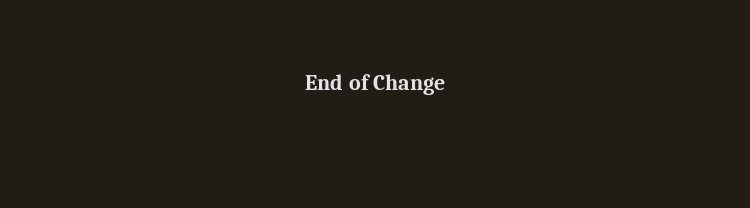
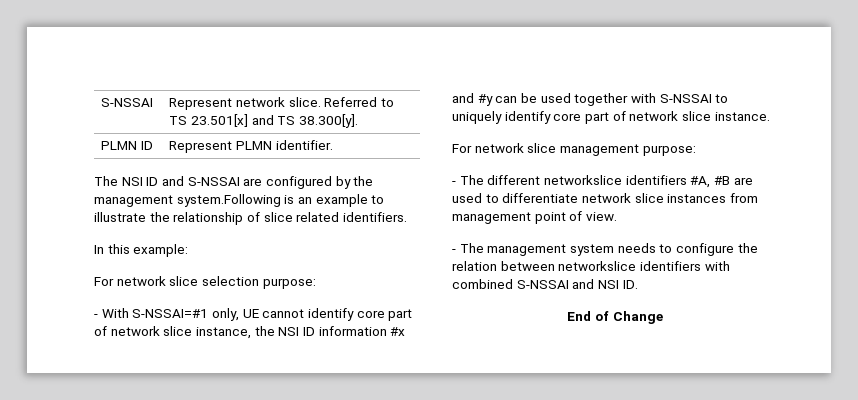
(304, 82) none -> [101,98,154,107] [169,97,394,110] [169,114,358,128] [101,141,154,150] [169,140,333,153] [94,176,374,189] [94,194,385,207] [94,212,407,225] [94,244,189,257] [94,276,316,289] [94,308,413,321] [94,326,406,339] [452,93,729,106] [452,111,770,124] [452,143,696,156] [452,175,753,188] [452,193,758,203] [452,211,617,224] [452,243,758,256] [452,261,730,271] [452,279,638,289] S-NSSAI | Represent network slice. Referred to TS 23.501[x] and TS 38.300[y]. // PLMN ID | Represent PLMN identifier. // The NSI ID and S-NSSAI are configured by the management system.Following is an example to illustrate the relationship of slice related identifiers. // In this example: // For network slice selection purpose: // - With S-NSSAI=#1 only, UE cannot identify core part of network slice instance, the NSI ID information #x and #y can be used together with S-NSSAI to uniquely identify core part of network slice instance. // For network slice management purpose: // - The different networkslice identifiers #A, #B are used to differentiate network slice instances from management point of view. // - The management system needs to configure the relation between networkslice identifiers with combined S-NSSAI and NSI ID. //

